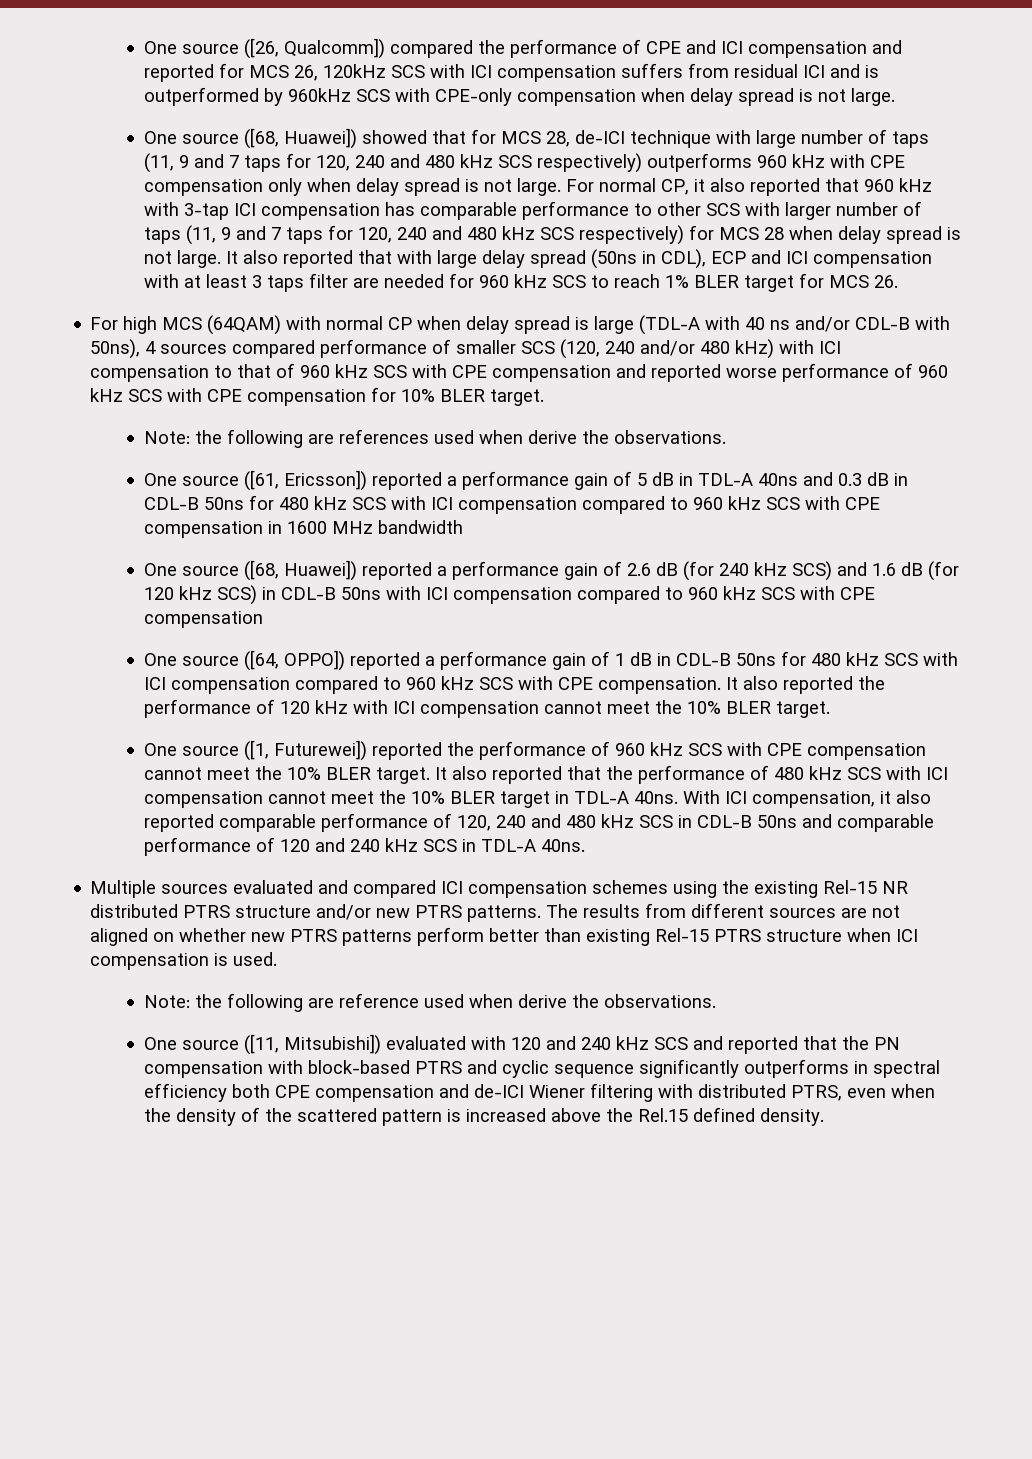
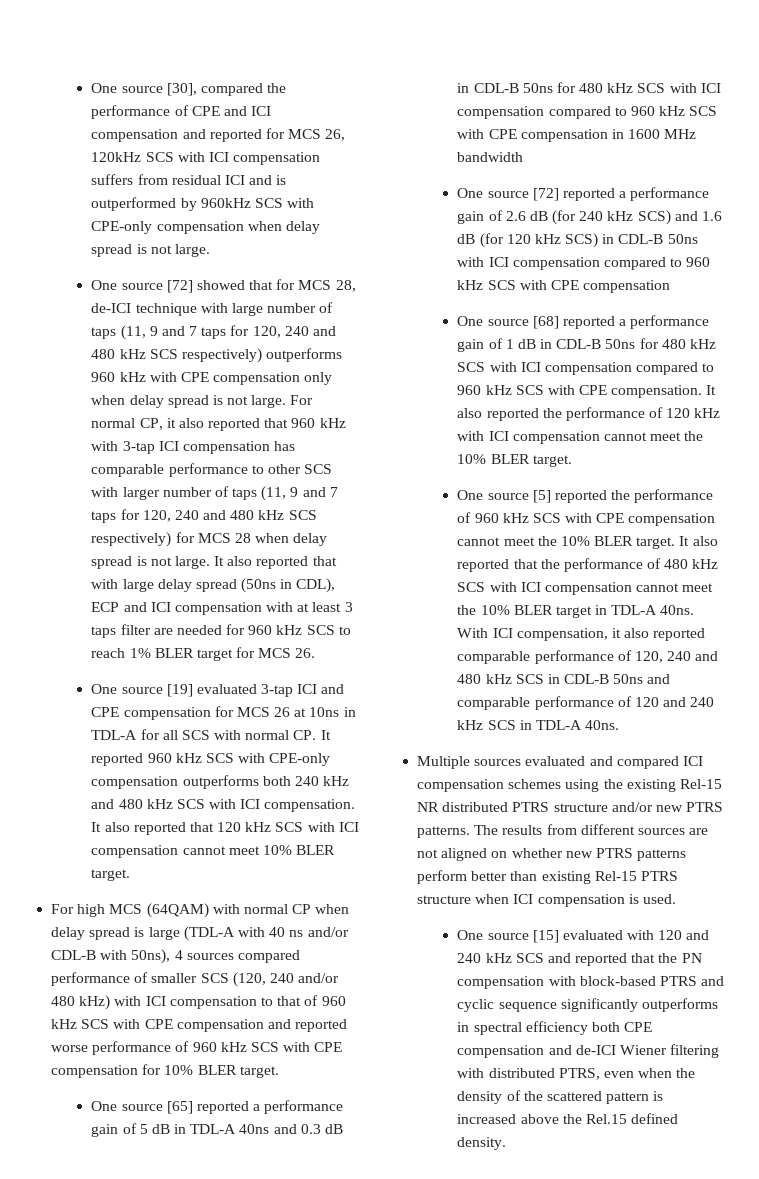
[143,38,385,59] One source ([26, Qualcomm]) -> [91,83,197,96] One source [30],
[243,128,357,149] ([68, Huawei]) -> [166,280,193,293] [72]
(898, 281) none -> [91,684,345,697] [91,706,356,720] [91,729,331,740] [91,753,331,766] [91,775,350,789] [91,799,356,812] [91,822,359,835] [91,845,336,858] [91,869,131,881] // One source [19] evaluated 3-tap ICI and CPE compensation for MCS 26 at 10ns in TDL-A for all SCS with normal CP. It reported 960 kHz SCS with CPE-only compensation outperforms both 240 kHz and 480 kHz SCS with ICI compensation. It also reported that 120 kHz SCS with ICI compensation cannot meet 10% BLER target.
[143,429,726,448] [143,470,367,491] // Note: the following are references used when derive the observations. // One source ([61, Ericsson]) -> [91,1101,193,1114] // One source [65]
[243,560,357,581] ([68, Huawei]) -> [532,188,559,201] [72]
[243,650,345,671] ([64, OPPO]) -> [532,316,559,329] [68]
[243,740,367,761] ([1, Futurewei]) -> [532,490,551,503] [5]
[143,993,716,1012] [143,1034,381,1055] // Note: the following are reference used when derive the observations. // One source ([11, Mitsubishi]) -> [457,930,559,943] // One source [15]

